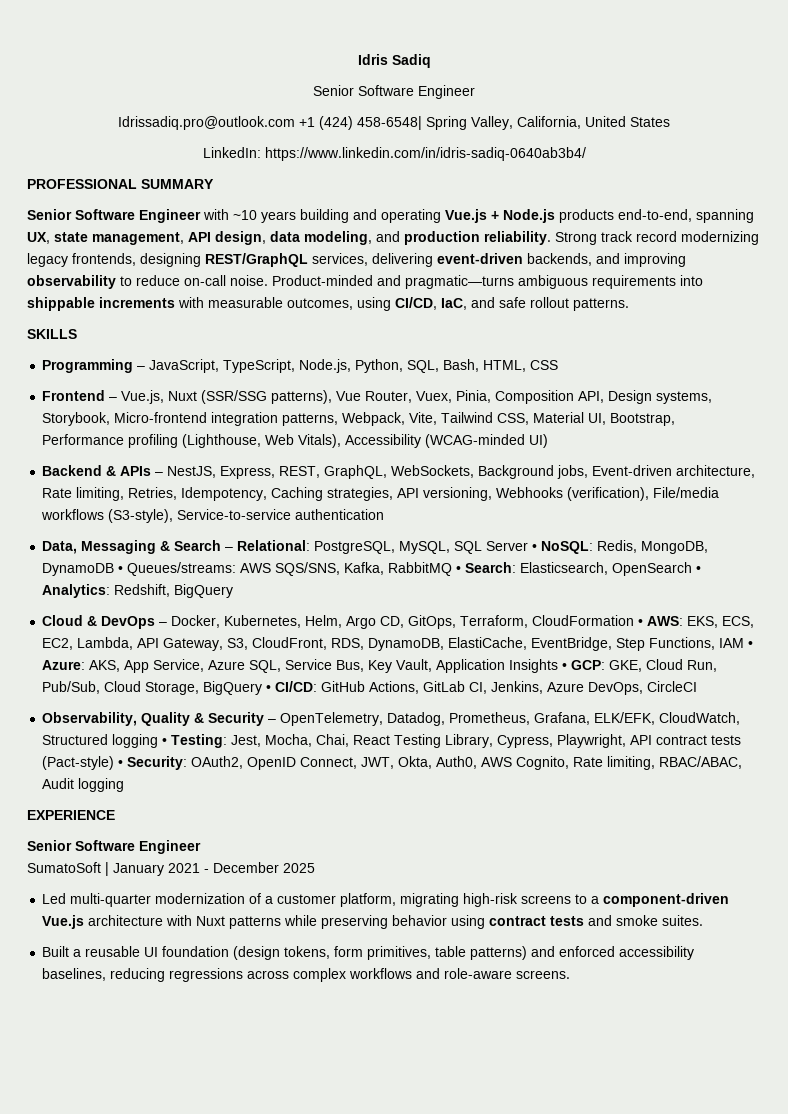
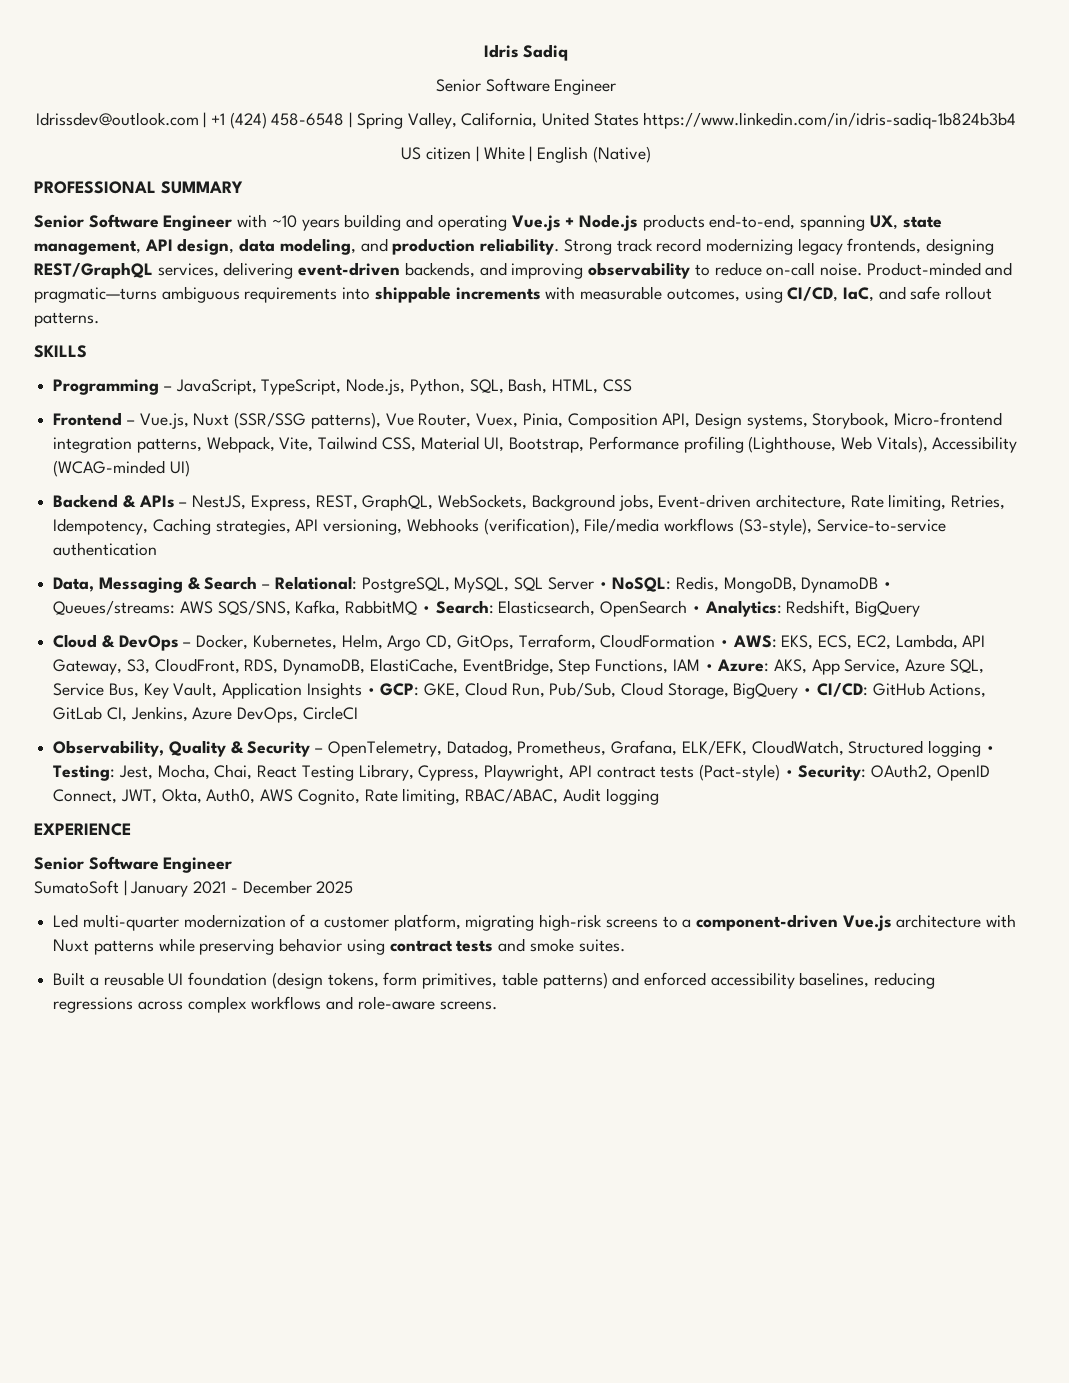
[118,116,422,130] Idrissadiq.pro@outlook.com +1 (424) 458-6548| -> [35,112,353,129] Idrissdev@outlook.com | +1 (424) 458-6548 |
[202,147,586,161] // LinkedIn: https://www.linkedin.com/in/idris-sadiq-0640ab3b4/ -> [643,112,1017,129] [401,146,651,163] https://www.linkedin.com/in/idris-sadiq-1b824b3b4 // US citizen | White | English (Native)

